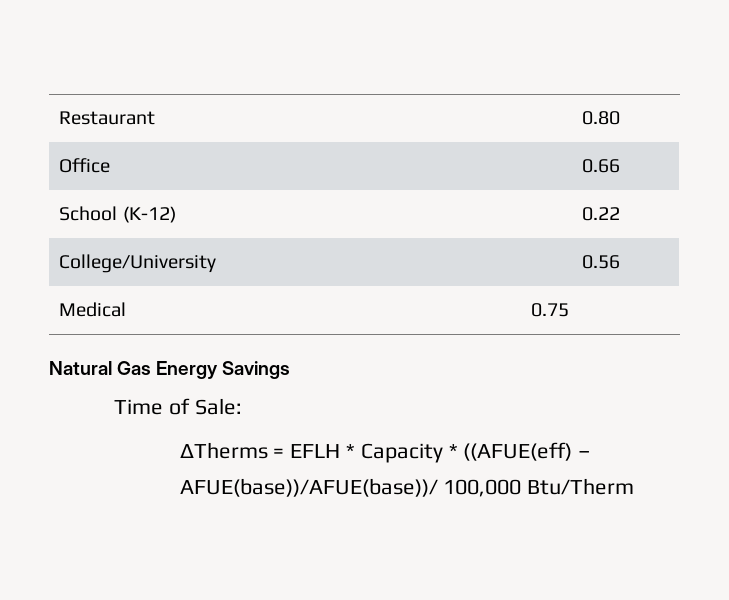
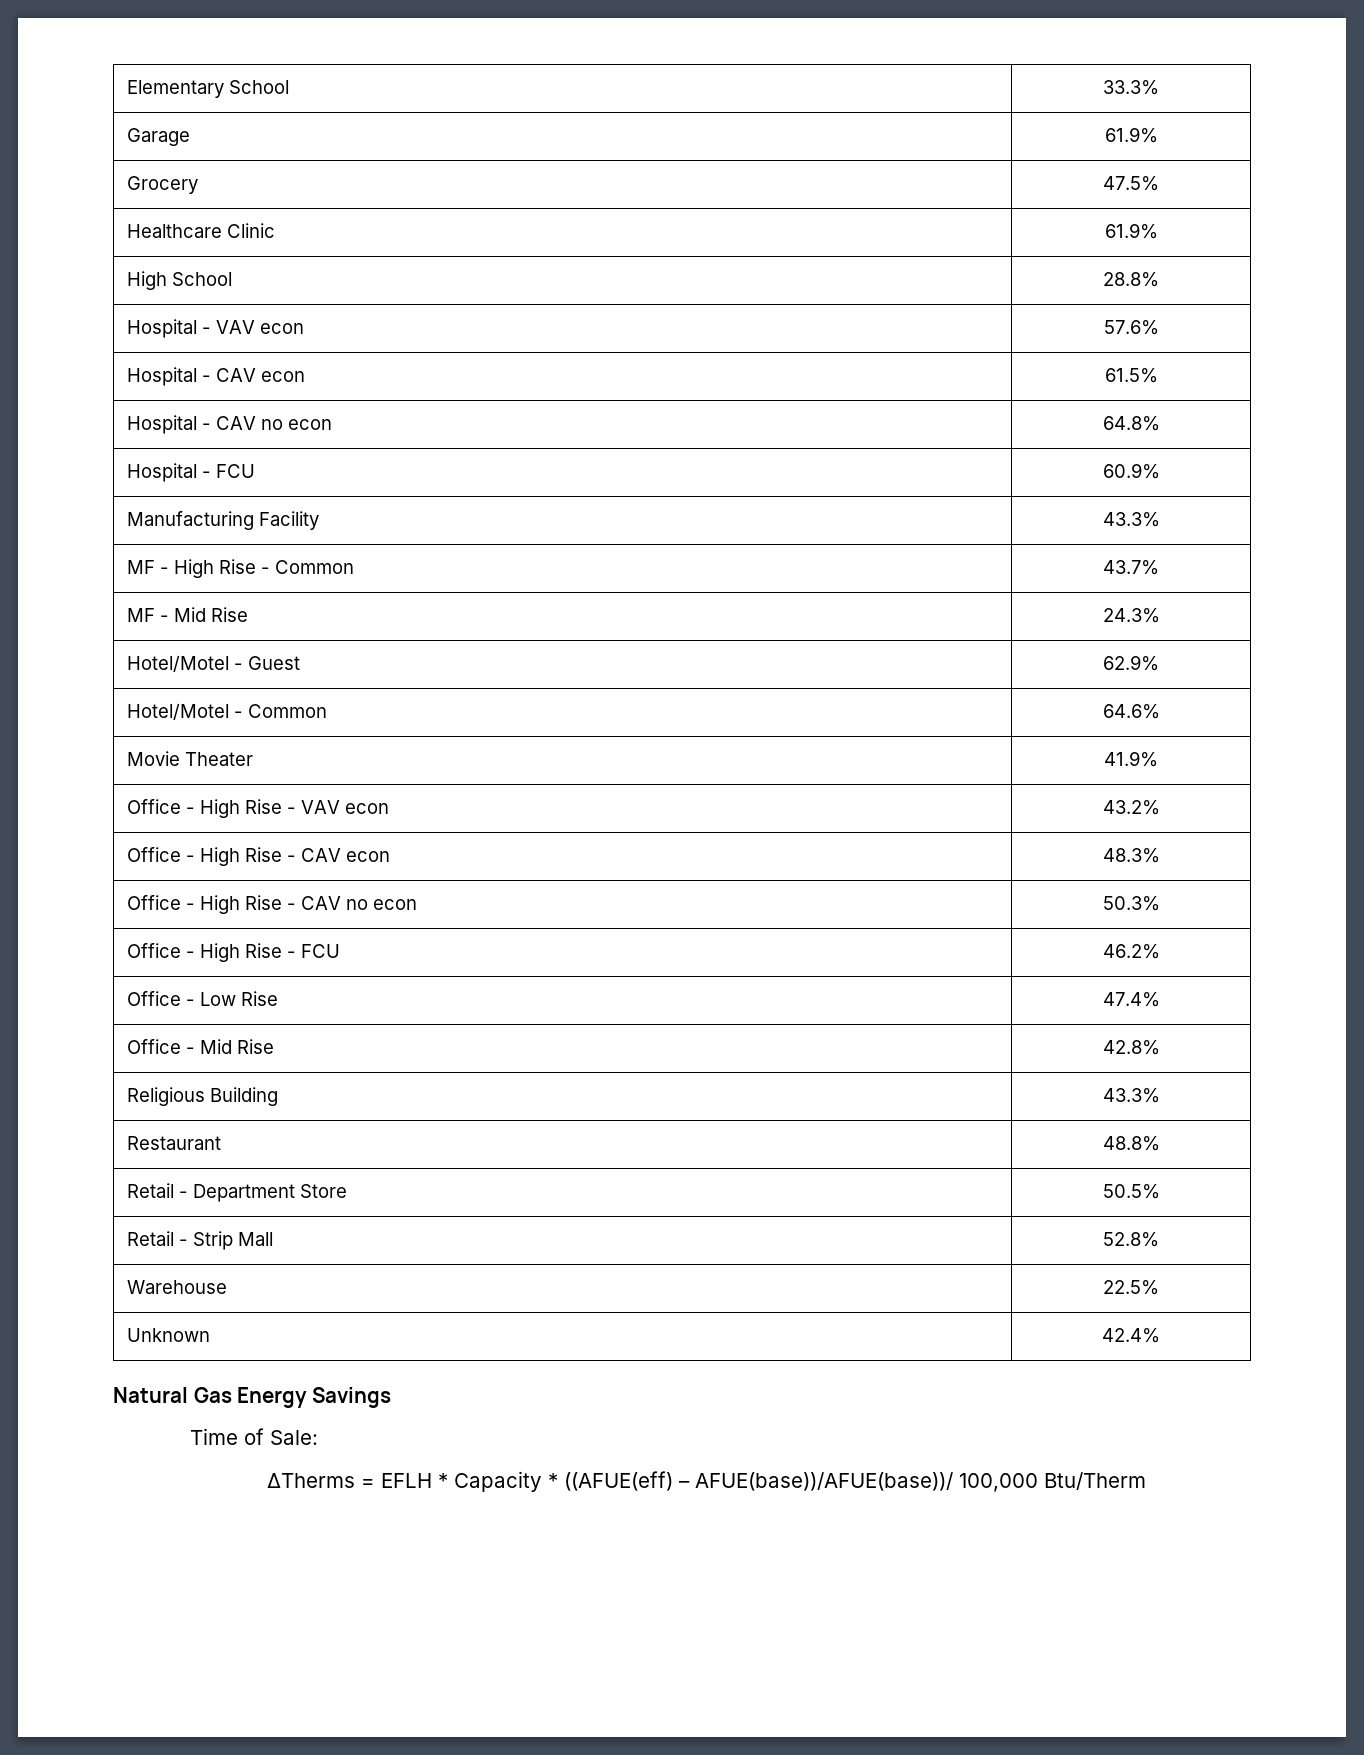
[59,111,156,125] [581,111,620,125] [59,158,111,173] [581,159,620,173] [59,206,176,223] [581,207,620,221] [59,254,217,273] [581,255,620,269] [59,302,127,317] [531,303,570,317] Restaurant | 0.80 // Office | 0.66 // School (K-12) | 0.22 // College/University | 0.56 // Medical | 0.75 -> [127,80,290,98] [1103,80,1159,95] [127,128,191,146] [1104,127,1158,143] [127,176,199,194] [1103,176,1159,191] [127,223,276,238] [1104,223,1158,239] [127,271,233,290] [1103,272,1159,287] [127,319,305,338] [1103,320,1159,335] [127,367,306,386] [1104,368,1158,383] [127,415,333,434] [1102,416,1160,431] [127,463,256,482] [1102,463,1160,479] [127,511,320,530] [1102,512,1160,527] [127,559,355,578] [1103,560,1159,575] [127,607,249,622] [1102,608,1160,623] [127,655,301,672] [1103,655,1159,671] [127,703,328,720] [1102,704,1160,719] [127,751,254,766] [1104,751,1158,767] [127,799,390,818] [1102,800,1160,815] [127,847,391,866] [1102,848,1160,863] [127,895,418,914] [1102,896,1160,911] [127,943,341,962] [1102,944,1160,959] [127,991,279,1006] [1102,992,1160,1007] [127,1039,275,1054] [1102,1040,1160,1055] [127,1087,279,1106] [1102,1088,1160,1103] [127,1136,222,1150] [1102,1136,1160,1151] [127,1183,348,1202] [1102,1184,1160,1199] [127,1231,274,1250] [1103,1232,1159,1247] [127,1280,228,1294] [1103,1280,1159,1295] [127,1328,211,1342] [1102,1328,1160,1343] Elementary School | 33.3% // Garage | 61.9% // Grocery | 47.5% // Healthcare Clinic | 61.9% // High School | 28.8% // Hospital - VAV econ | 57.6% // Hospital - CAV econ | 61.5% // Hospital - CAV no econ | 64.8% // Hospital - FCU | 60.9% // Manufacturing Facility | 43.3% // MF - High Rise - Common | 43.7% // MF - Mid Rise | 24.3% // Hotel/Motel - Guest | 62.9% // Hotel/Motel - Common | 64.6% // Movie Theater | 41.9% // Office - High Rise - VAV econ | 43.2% // Office - High Rise - CAV econ | 48.3% // Office - High Rise - CAV no econ | 50.3% // Office - High Rise - FCU | 46.2% // Office - Low Rise | 47.4% // Office - Mid Rise | 42.8% // Religious Building | 43.3% // Restaurant | 48.8% // Retail - Department Store | 50.5% // Retail - Strip Mall | 52.8% // Warehouse | 22.5% // Unknown | 42.4%

